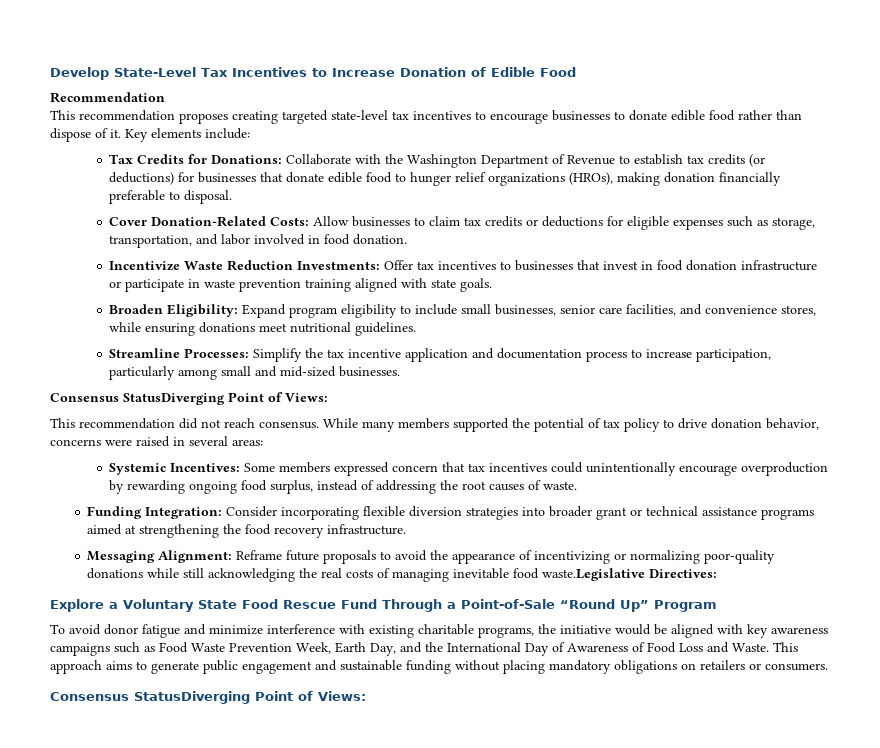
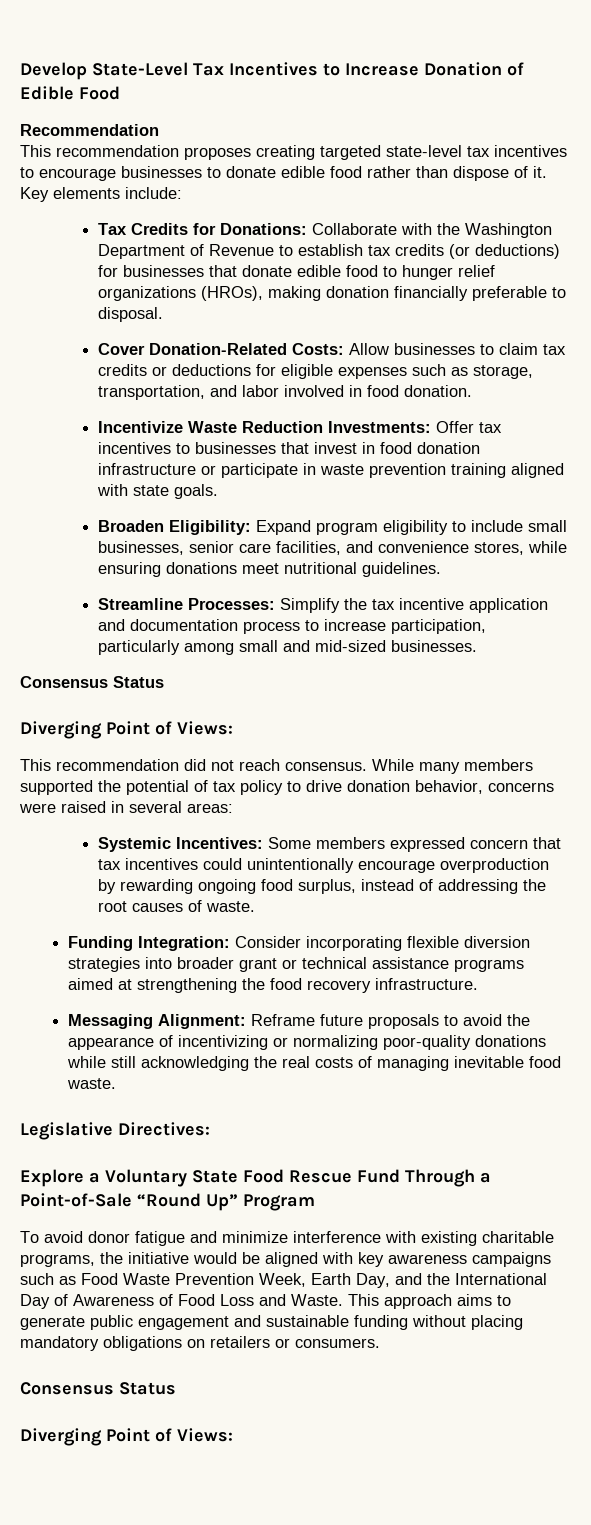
[123,393,225,405] StatusDiverging -> [113,676,164,688] [20,721,102,739] Status // Diverging
[542,568,646,581] waste.Legislative -> [67,1078,117,1089] [20,1122,113,1140] waste. // Legislative
[134,691,250,704] StatusDiverging -> [119,1382,176,1395] [20,1428,102,1446] Status // Diverging

